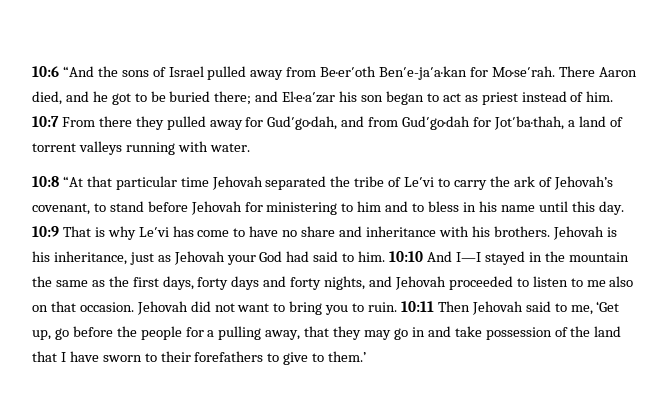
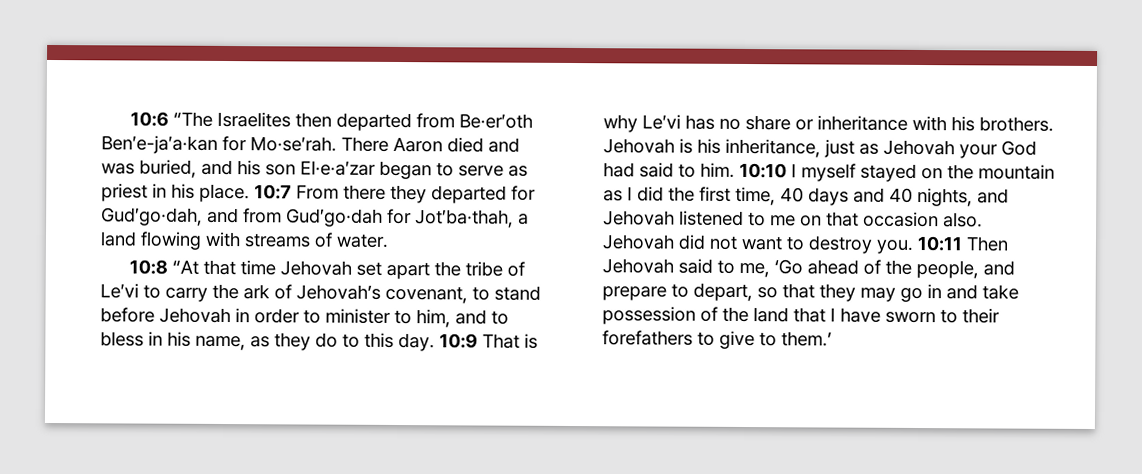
[62,66,284,80] “And the sons of Israel pulled away -> [173,111,413,132] “The Israelites then departed
[32,91,336,105] died, and he got to be buried there; and El·e·a′zar -> [447,137,520,153] [101,159,233,178] died and was buried, and
(384, 98) none -> [300,160,376,176] El·e·a′zar
[442,93,461,102] act -> [458,165,504,177] serve
[521,91,614,102] instead of him. -> [152,183,250,203] in his place.
[166,116,243,130] pulled away -> [431,185,507,204] departed
[609,117,623,127] [32,141,208,155] of torrent valleys running with -> [140,231,333,250] flowing with streams of
[115,176,177,190] particular -> (237, 267) none
[265,176,327,190] separated -> [356,261,431,280] set apart
[244,201,382,215] for ministering to him -> [235,308,451,328] in order to minister to him,
[500,201,568,212] name until -> [195,332,360,351] name, as they do to
[197,226,279,237] come to have -> (715, 122) none
[339,226,363,237] and -> [795,119,814,131] or
[426,251,629,265] [32,276,229,290] And I—I stayed in the mountain the same as the first days, forty -> [791,163,1055,182] [603,186,804,206] I myself stayed on the mountain as I did the first time, 40
[290,277,322,290] forty -> [889,187,913,203] 40
[448,276,568,290] proceeded to listen -> [679,210,744,226] listened
[609,276,634,287] also -> (796, 221) none
[79,302,134,312] occasion. -> [863,211,983,228] occasion also.
[289,301,398,315] bring you to ruin. -> [808,235,913,254] destroy you.
[596,301,620,312] [32,326,301,340] ‘Get up, go before the people for a pulling away, -> [774,259,1015,279] [602,282,778,302] ‘Go ahead of the people, and prepare to depart, so

